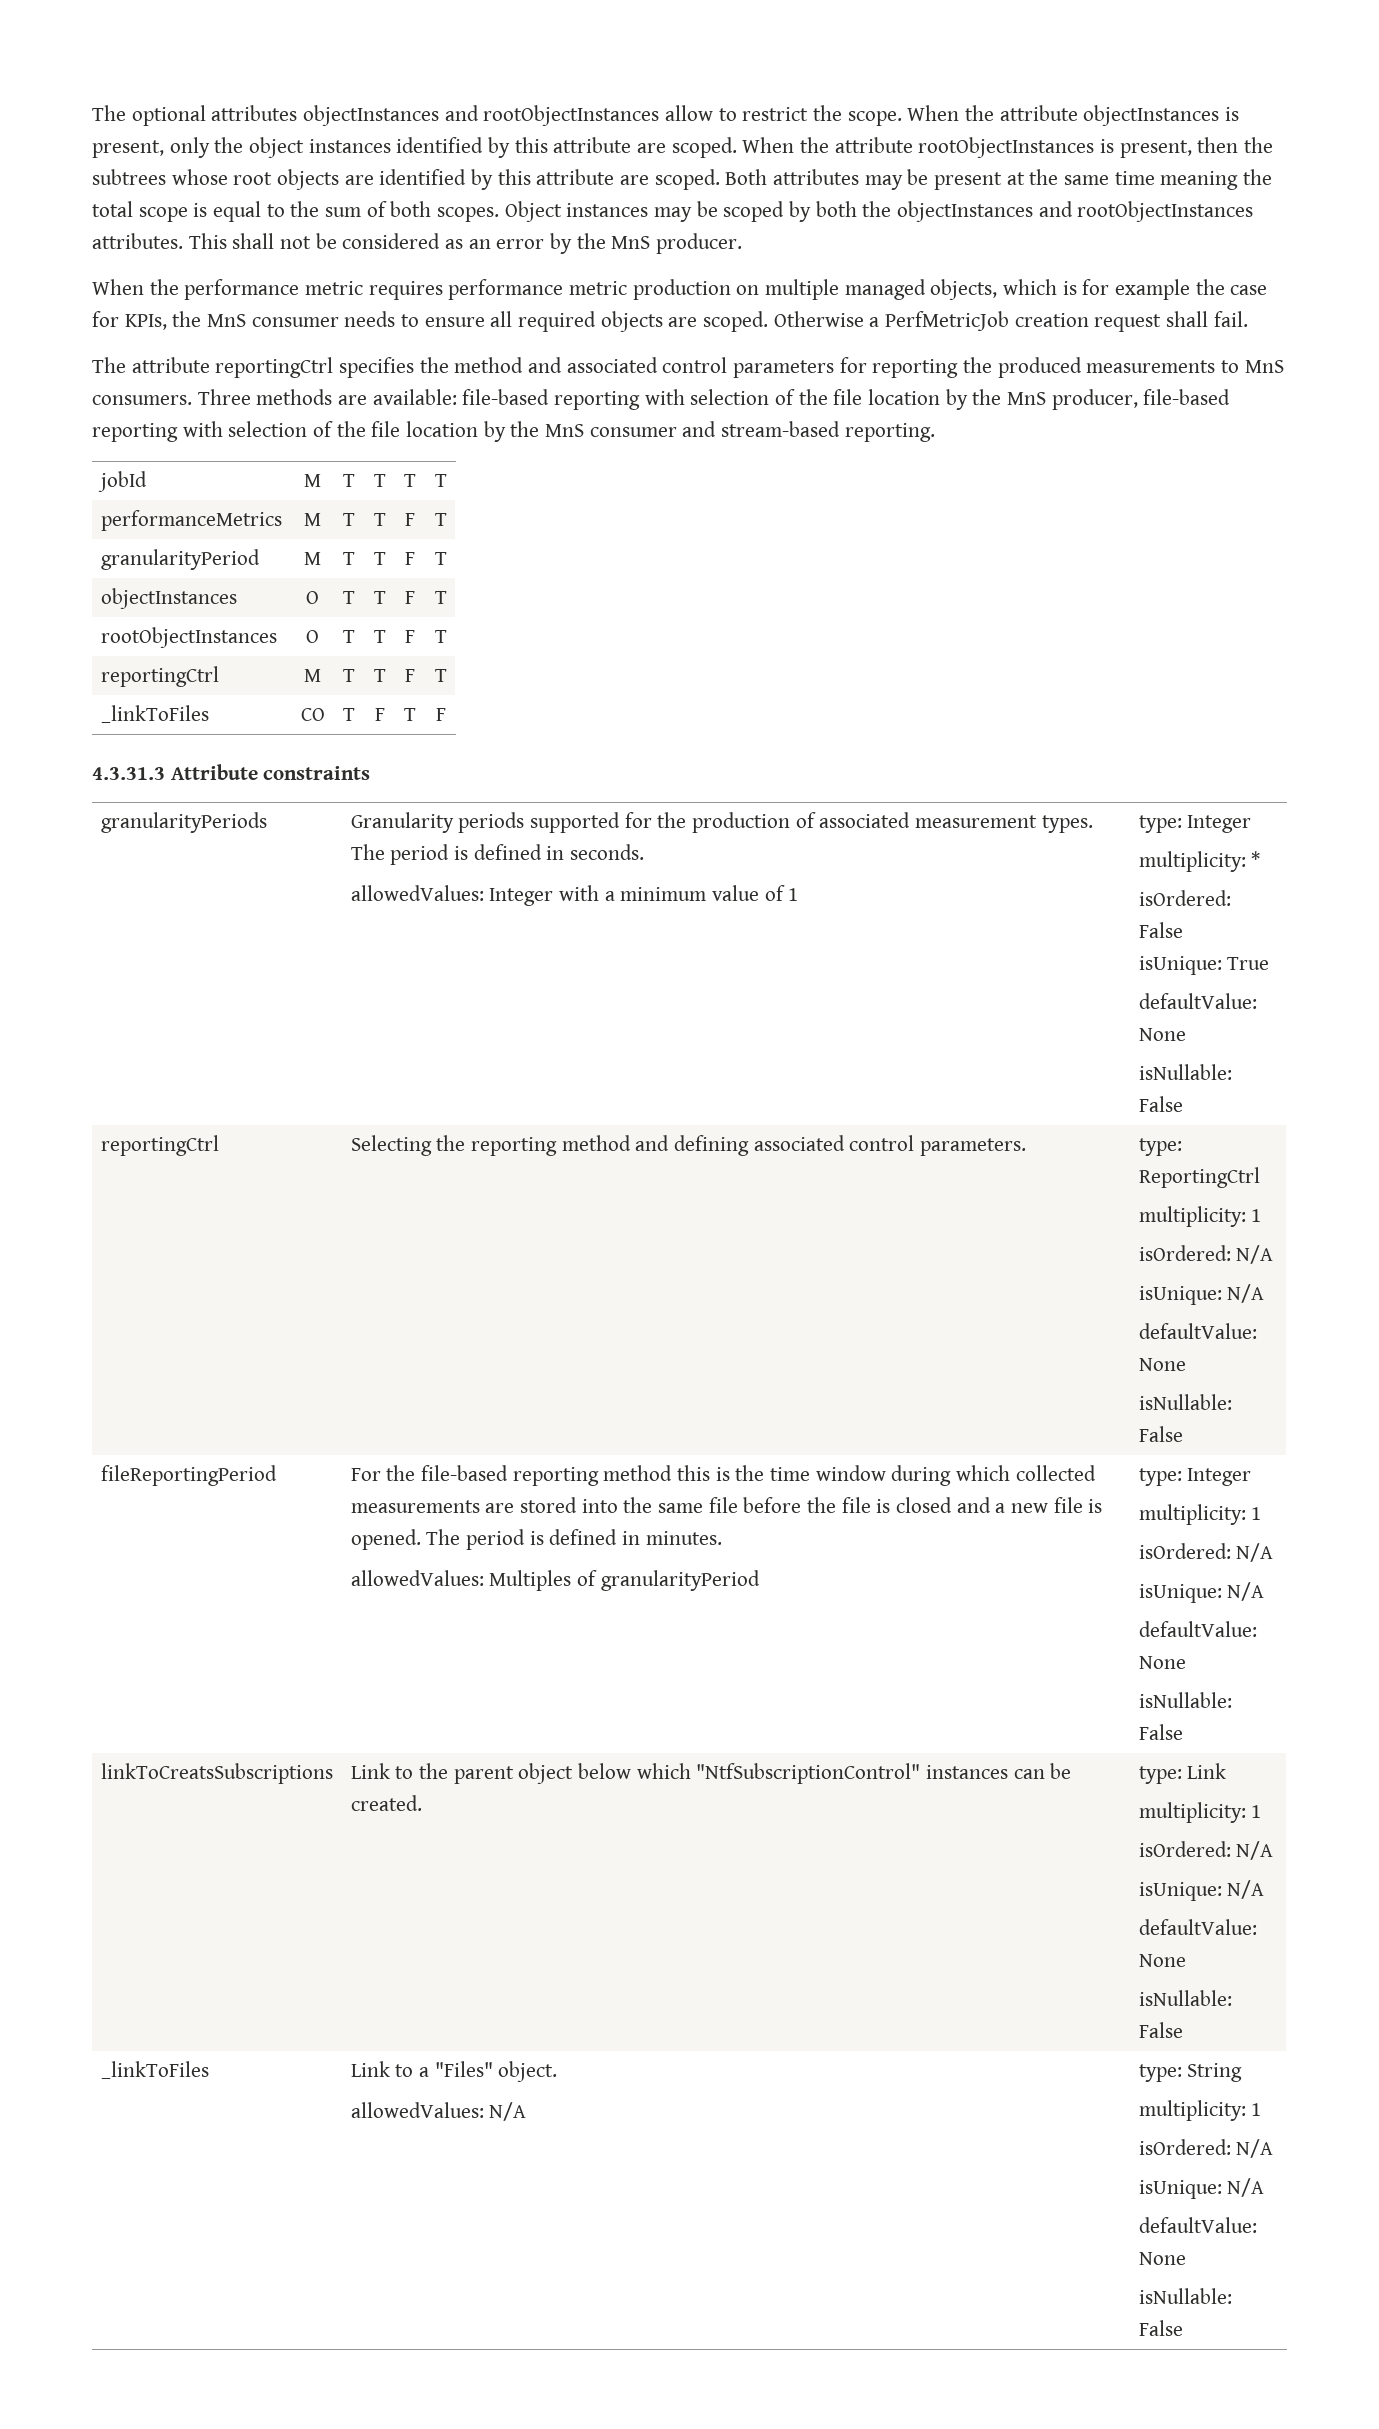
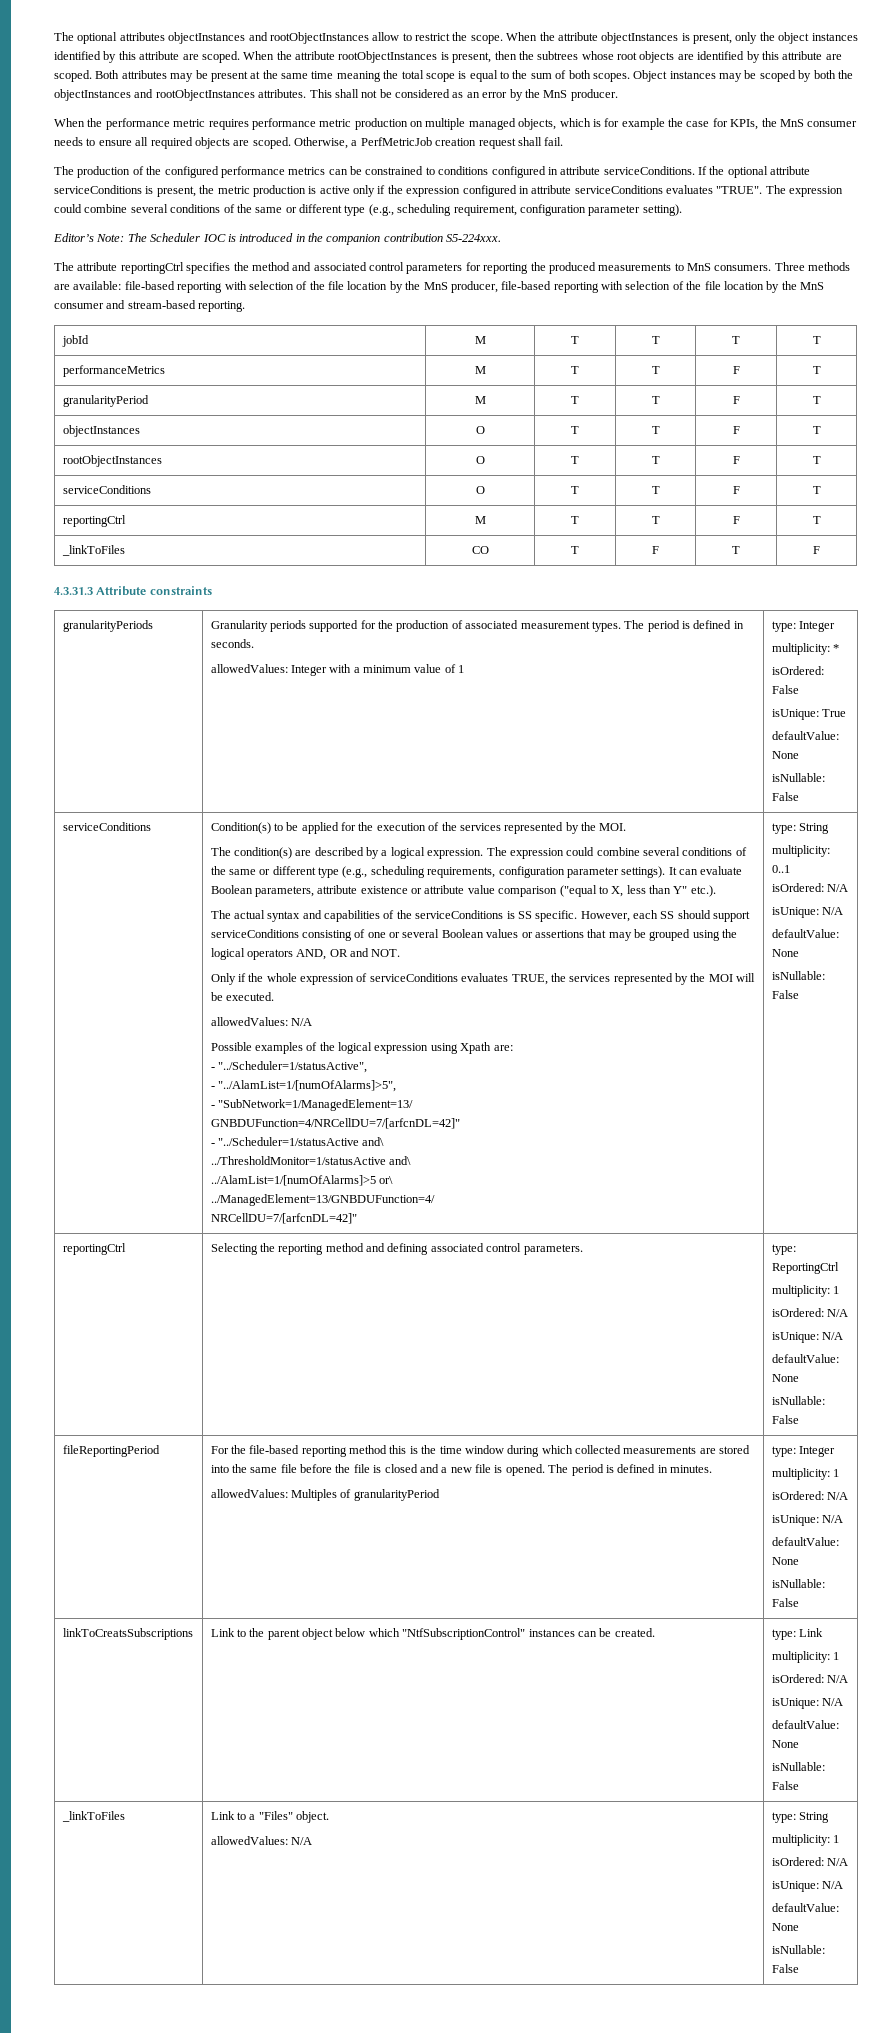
[773,311,864,327] Otherwise -> [294,137,348,149] Otherwise,
(1248, 319) none -> [54,166,811,178] [54,185,844,197] [54,204,682,216] [53,233,502,245] // The production of the configured performance metrics can be constrained to conditions configured in attribute serviceConditions. If the optional attribute serviceConditions is present, the metric production is active only if the expression configured in attribute serviceConditions evaluates "TRUE". The expression could combine several conditions of the same or different type (e.g., scheduling requirement, configuration parameter setting). // Editor’s Note: The Scheduler IOC is introduced in the companion contribution S5-224xxx.
(447, 636) none -> [62,485,151,494] [475,486,485,494] [571,486,579,494] [651,486,660,494] [732,486,740,494] [812,486,821,494] // serviceConditions | O | T | T | F | T
(1183, 1104) none -> [62,822,151,831] [210,822,627,834] [210,847,747,859] [210,866,743,878] [210,885,716,897] [210,910,751,922] [210,929,738,941] [210,948,401,960] [210,973,756,985] [210,992,274,1001] [210,1017,312,1026] [210,1042,513,1054] [210,1061,367,1073] [210,1080,396,1092] [210,1099,413,1111] [210,1118,460,1129] [210,1137,385,1146] [210,1156,411,1165] [210,1175,393,1186] [210,1194,435,1206] [210,1213,357,1224] [771,823,829,834] [771,845,830,857] [771,865,790,873] [771,883,848,892] [771,907,843,918] [771,929,839,938] [771,949,799,957] [771,971,825,980] [771,990,799,999] // serviceConditions | Condition(s) to be applied for the execution of the services represented by the MOI. // The condition(s) are described by a logical expression. The expression could combine several conditions of the same or different type (e.g., scheduling requirements, configuration parameter settings). It can evaluate Boolean parameters, attribute existence or attribute value comparison ("equal to X, less than Y" etc.). // The actual syntax and capabilities of the serviceConditions is SS specific. However, each SS should support serviceConditions consisting of one or several Boolean values or assertions that may be grouped using the logical operators AND, OR and NOT. // Only if the whole expression of serviceConditions evaluates TRUE, the services represented by the MOI will be executed. // allowedValues: N/A // Possible examples of the logical expression using Xpath are: // - "../Scheduler=1/statusActive", // - "../AlamList=1/[numOfAlarms]>5", // - "SubNetwork=1/ManagedElement=13/ // GNBDUFunction=4/NRCellDU=7/[arfcnDL=42]" // - "../Scheduler=1/statusActive and\ // ../ThresholdMonitor=1/statusActive and\ // ../AlamList=1/[numOfAlarms]>5 or\ // ../ManagedElement=13/GNBDUFunction=4/ // NRCellDU=7/[arfcnDL=42]" | type: String // multiplicity: 0..1 // isOrdered: N/A // isUnique: N/A // defaultValue: None // isNullable: False

